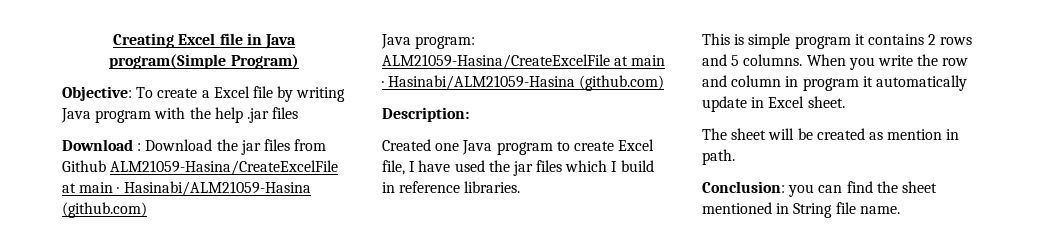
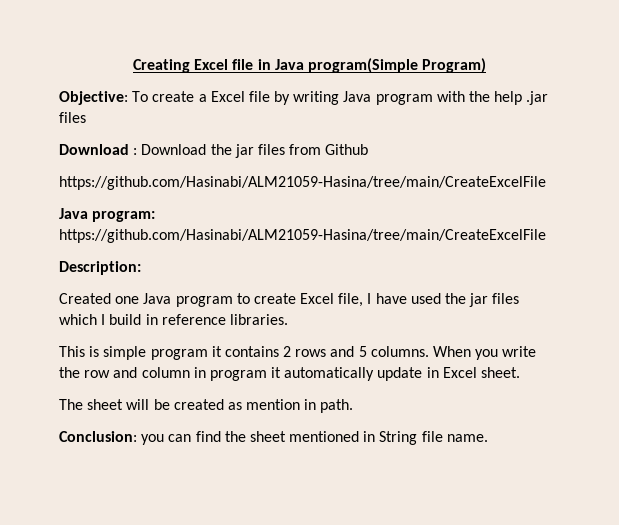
[110,160,339,175] [62,181,311,196] [62,202,147,218] [381,34,476,49] [382,54,666,69] [382,75,665,91] ALM21059-Hasina/CreateExcelFile at main · Hasinabi/ALM21059-Hasina (github.com) // Java program: ALM21059-Hasina/CreateExcelFile at main · Hasinabi/ALM21059-Hasina (github.com) -> [59,176,546,190] [59,208,156,222] [59,229,546,243] // https://github.com/Hasinabi/ALM21059-Hasina/tree/main/CreateExcelFile // Java program: https://github.com/Hasinabi/ALM21059-Hasina/tree/main/CreateExcelFile

